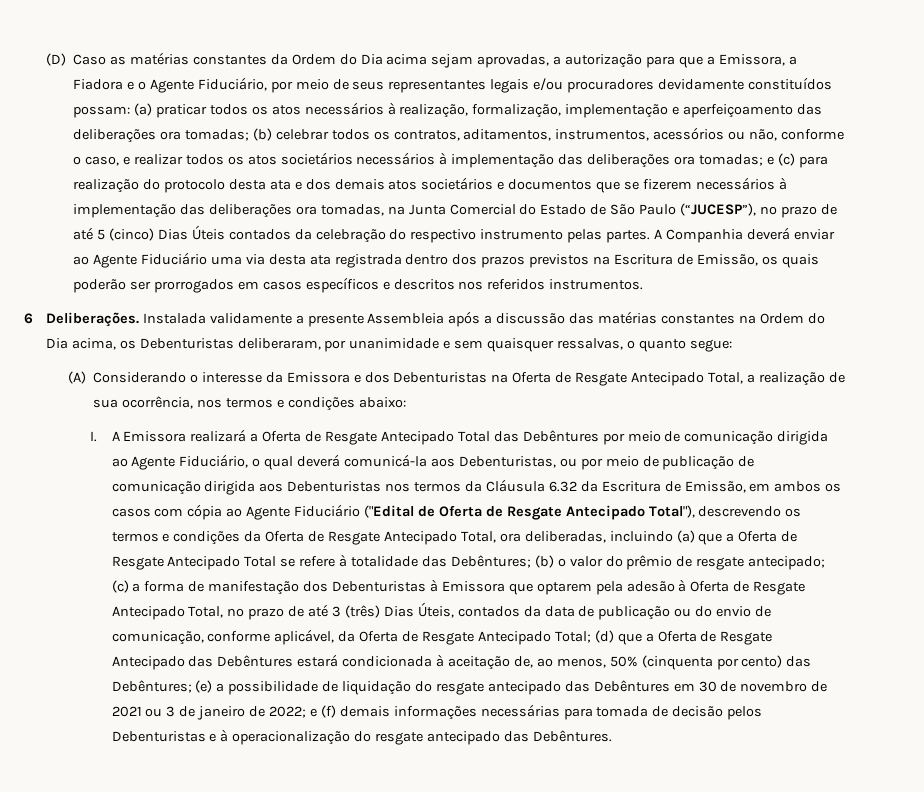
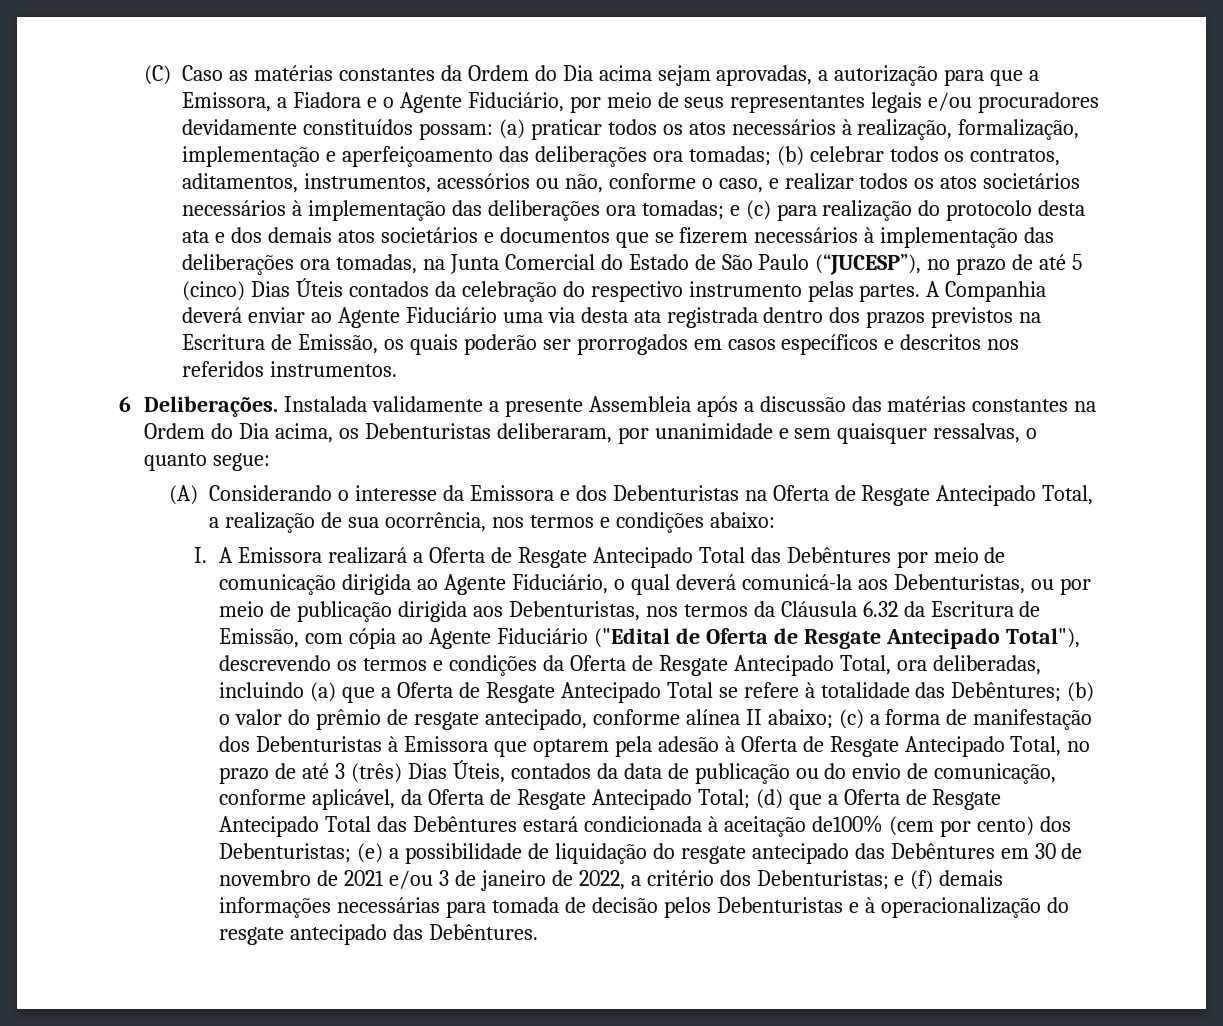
[45,53,66,66] (D) -> [144,65,172,85] (C)
[738,456,755,467] [111,481,201,495] de comunicação -> (393, 611) none
[287,481,382,492] Debenturistas -> [508,601,640,621] Debenturistas,
[749,481,842,492] [111,508,151,517] em ambos os casos -> (300, 638) none
[748,556,826,570] antecipado; -> [484,709,833,730] antecipado, conforme alínea II abaixo;
(185, 663) none -> [325,816,372,832] Total
[513,655,812,670] [111,680,192,693] de, ao menos, 50% (cinquenta por cento) das Debêntures; -> [811,815,1071,837] [219,843,352,863] de100% (cem por cento) dos Debenturistas;
[145,708,163,717] ou -> [389,870,434,889] e/ou
[269,706,307,718] 2022; -> [578,870,889,890] 2022, a critério dos Debenturistas;

